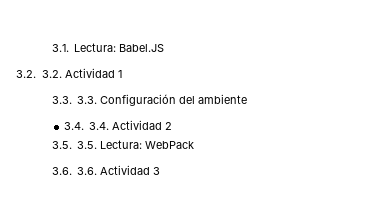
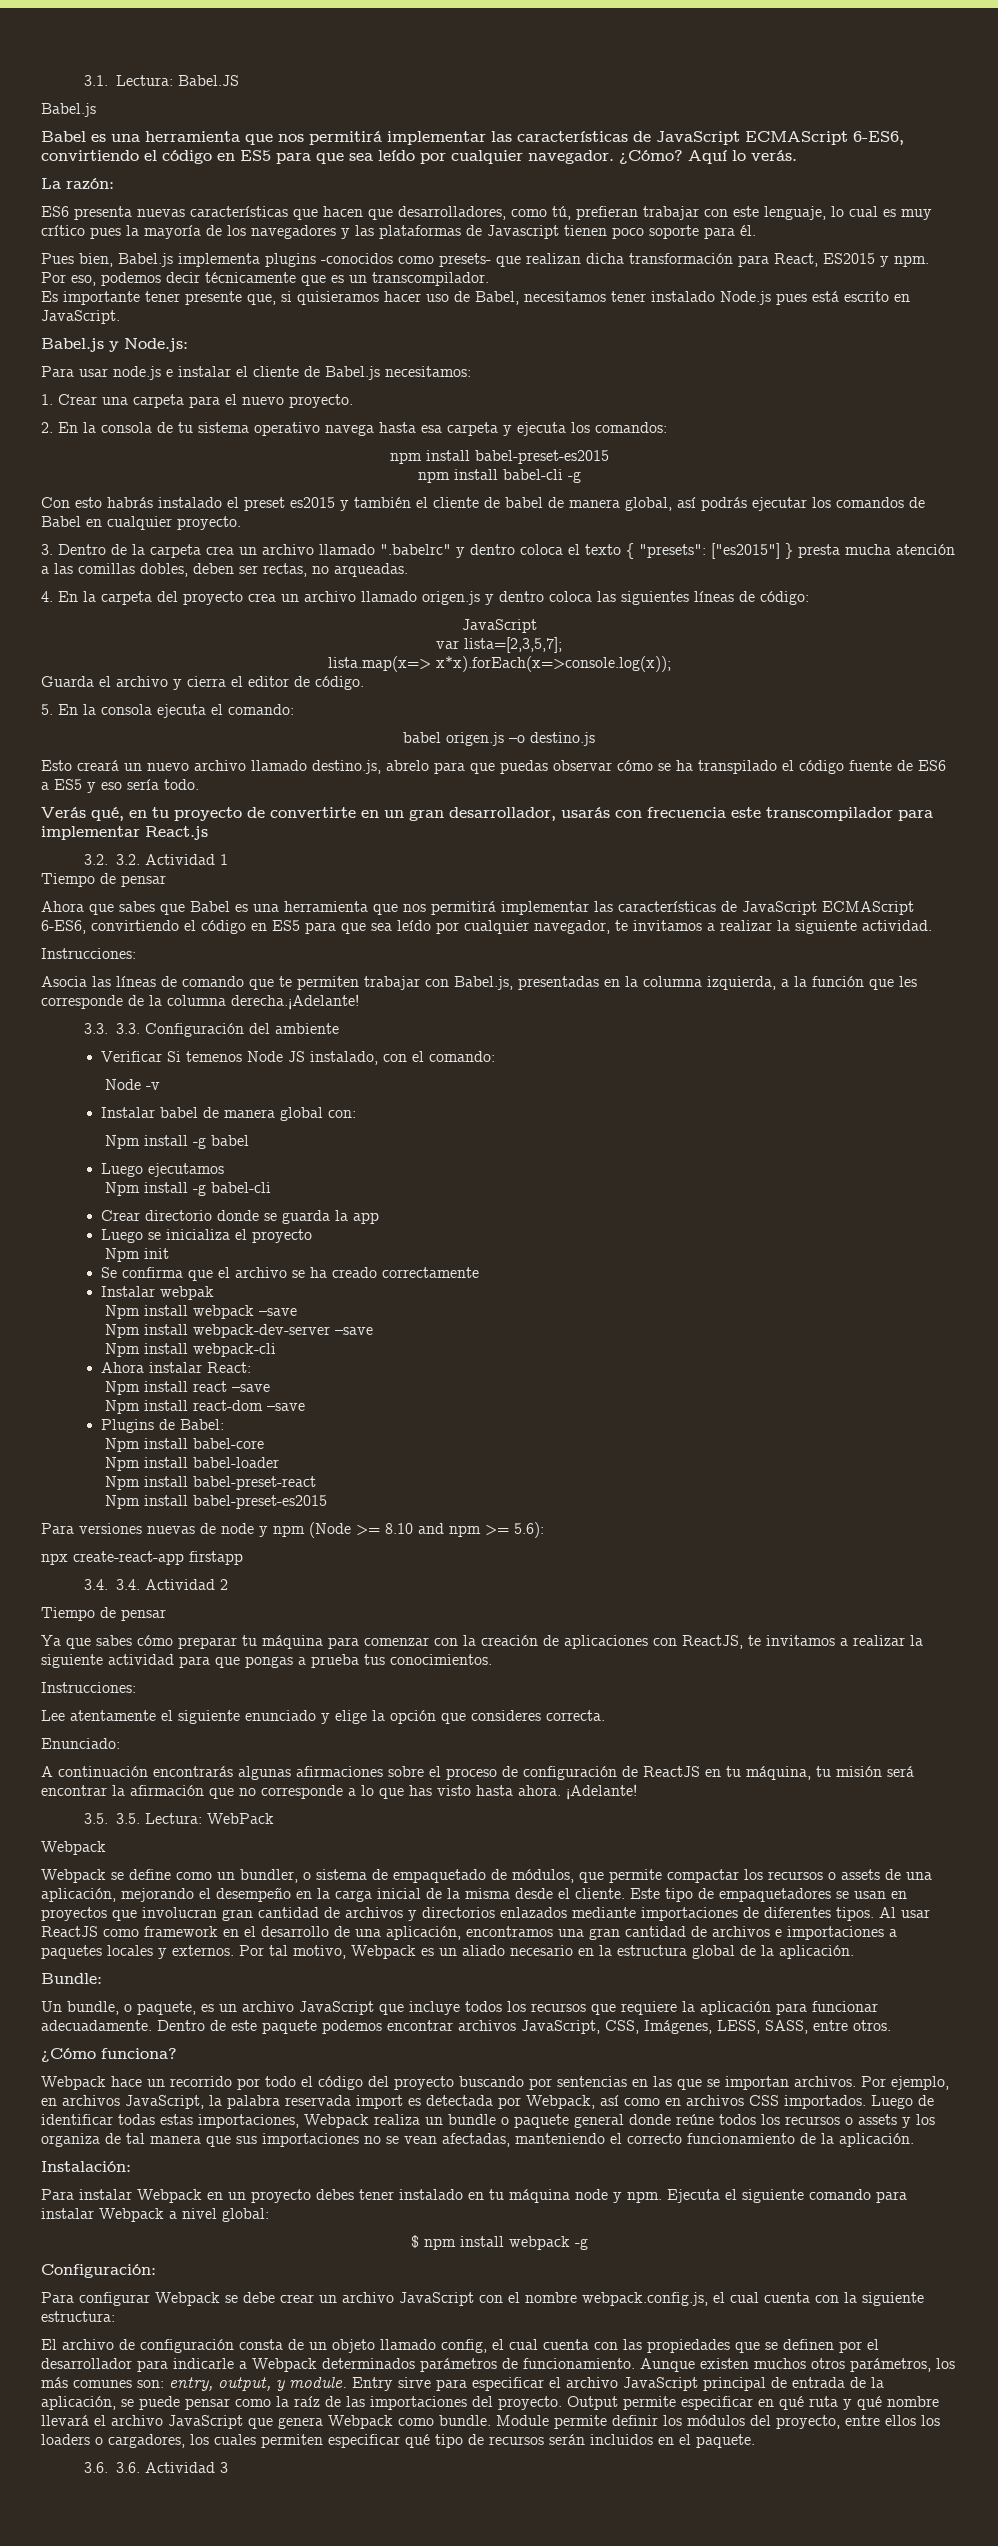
[16,68,122,78] 3.2. 3.2. Actividad 1 -> [41,103,96,117] [41,131,904,145] [41,150,797,164] [41,178,114,190] [41,206,932,220] [41,225,756,239] [41,253,929,267] [41,272,489,286] [41,291,910,305] [41,310,120,324] [41,338,188,352] [41,366,471,380] [41,394,353,408] [41,422,667,436] [389,450,609,464] [417,469,581,483] [41,497,925,511] [41,516,241,530] [41,543,955,559] [41,563,408,577] [41,591,809,605] [461,619,537,633] [436,637,562,653] [327,656,671,672] [41,676,364,690] [41,704,294,718] [403,732,595,746] [41,760,946,774] [41,779,199,793] [41,807,933,821] [41,826,208,840] [83,854,228,865] [41,873,166,887] [41,901,914,915] [41,920,932,934] [41,948,136,959] [41,976,917,990] [41,994,359,1010] Babel.js // Babel es una herramienta que nos permitirá implementar las características de JavaScript ECMAScript 6-ES6, convirtiendo el código en ES5 para que sea leído por cualquier navegador. ¿Cómo? Aquí lo verás. // La razón: // ES6 presenta nuevas características que hacen que desarrolladores, como tú, prefieran trabajar con este lenguaje, lo cual es muy crítico pues la mayoría de los navegadores y las plataformas de Javascript tienen poco soporte para él. // Pues bien, Babel.js implementa plugins -conocidos como presets- que realizan dicha transformación para React, ES2015 y npm. Por eso, podemos decir técnicamente que es un transcompilador. // Es importante tener presente que, si quisieramos hacer uso de Babel, necesitamos tener instalado Node.js pues está escrito en JavaScript. // Babel.js y Node.js: // Para usar node.js e instalar el cliente de Babel.js necesitamos: // 1. Crear una carpeta para el nuevo proyecto. // 2. En la consola de tu sistema operativo navega hasta esa carpeta y ejecuta los comandos: // npm install babel-preset-es2015 // npm install babel-cli -g // Con esto habrás instalado el preset es2015 y también el cliente de babel de manera global, así podrás ejecutar los comandos de Babel en cualquier proyecto. // 3. Dentro de la carpeta crea un archivo llamado ".babelrc" y dentro coloca el texto { "presets": ["es2015"] } presta mucha atención a las comillas dobles, deben ser rectas, no arqueadas. // 4. En la carpeta del proyecto crea un archivo llamado origen.js y dentro coloca las siguientes líneas de código: // JavaScript // var lista=[2,3,5,7]; // lista.map(x=> x*x).forEach(x=>console.log(x)); // Guarda el archivo y cierra el editor de código. // 5. En la consola ejecuta el comando: // babel origen.js –o destino.js // Esto creará un nuevo archivo llamado destino.js, abrelo para que puedas observar cómo se ha transpilado el código fuente de ES6 a ES5 y eso sería todo. // Verás qué, en tu proyecto de convertirte en un gran desarrollador, usarás con frecuencia este transcompilador para implementar React.js // 3.2. 3.2. Actividad 1 // Tiempo de pensar // Ahora que sabes que Babel es una herramienta que nos permitirá implementar las características de JavaScript ECMAScript 6-ES6, convirtiendo el código en ES5 para que sea leído por cualquier navegador, te invitamos a realizar la siguiente actividad. // Instrucciones: // Asocia las líneas de comando que te permiten trabajar con Babel.js, presentadas en la columna izquierda, a la función que les corresponde de la columna derecha.¡Adelante!
[63,120,173,130] [51,140,195,149] 3.4. 3.4. Actividad 2 // 3.5. 3.5. Lectura: WebPack -> [101,1051,496,1065] [104,1079,160,1090] [101,1107,357,1121] [104,1135,249,1149] [101,1163,225,1177] [104,1182,271,1196] [101,1210,380,1224] [101,1229,313,1243] [104,1248,169,1262] [101,1267,480,1281] [101,1286,215,1300] [104,1305,297,1319] [104,1324,373,1338] [104,1343,276,1357] [101,1362,252,1373] [104,1381,270,1395] [104,1400,305,1414] [101,1419,225,1433] [104,1438,264,1452] [104,1457,279,1471] [104,1476,316,1490] [104,1495,327,1509] [41,1522,544,1538] [41,1551,243,1565] [83,1579,228,1590] [41,1607,166,1621] [41,1635,923,1649] [41,1654,492,1668] [41,1682,136,1693] [41,1710,605,1724] [41,1738,120,1749] [41,1766,914,1780] [41,1784,637,1800] [83,1813,274,1824] [41,1841,106,1855] [41,1869,932,1883] [41,1887,907,1902] [41,1907,930,1921] [41,1926,897,1940] [41,1945,854,1959] [41,1973,102,1984] [41,2001,878,2015] [41,2020,891,2034] [41,2048,177,2062] [41,2076,949,2090] [41,2095,934,2109] [41,2114,935,2128] [41,2133,914,2147] [41,2161,131,2172] [41,2189,907,2203] [41,2208,269,2222] [410,2235,588,2250] [41,2264,156,2278] [41,2292,924,2306] [41,2311,115,2322] [41,2339,879,2353] [41,2358,955,2372] [41,2377,884,2391] [41,2396,939,2410] [41,2415,940,2429] [41,2434,755,2448] Verificar Si temenos Node JS instalado, con el comando: // Node -v // Instalar babel de manera global con: // Npm install -g babel // Luego ejecutamos // Npm install -g babel-cli // Crear directorio donde se guarda la app // Luego se inicializa el proyecto // Npm init // Se confirma que el archivo se ha creado correctamente // Instalar webpak // Npm install webpack –save // Npm install webpack-dev-server –save // Npm install webpack-cli // Ahora instalar React: // Npm install react –save // Npm install react-dom –save // Plugins de Babel: // Npm install babel-core // Npm install babel-loader // Npm install babel-preset-react // Npm install babel-preset-es2015 // Para versiones nuevas de node y npm (Node >= 8.10 and npm >= 5.6): // npx create-react-app firstapp // 3.4. 3.4. Actividad 2 // Tiempo de pensar // Ya que sabes cómo preparar tu máquina para comenzar con la creación de aplicaciones con ReactJS, te invitamos a realizar la siguiente actividad para que pongas a prueba tus conocimientos. // Instrucciones: // Lee atentamente el siguiente enunciado y elige la opción que consideres correcta. // Enunciado: // A continuación encontrarás algunas afirmaciones sobre el proceso de configuración de ReactJS en tu máquina, tu misión será encontrar la afirmación que no corresponde a lo que has visto hasta ahora. ¡Adelante! // 3.5. 3.5. Lectura: WebPack // Webpack // Webpack se define como un bundler, o sistema de empaquetado de módulos, que permite compactar los recursos o assets de una aplicación, mejorando el desempeño en la carga inicial de la misma desde el cliente. Este tipo de empaquetadores se usan en proyectos que involucran gran cantidad de archivos y directorios enlazados mediante importaciones de diferentes tipos. Al usar ReactJS como framework en el desarrollo de una aplicación, encontramos una gran cantidad de archivos e importaciones a paquetes locales y externos. Por tal motivo, Webpack es un aliado necesario en la estructura global de la aplicación. // Bundle: // Un bundle, o paquete, es un archivo JavaScript que incluye todos los recursos que requiere la aplicación para funcionar adecuadamente. Dentro de este paquete podemos encontrar archivos JavaScript, CSS, Imágenes, LESS, SASS, entre otros. // ¿Cómo funciona? // Webpack hace un recorrido por todo el código del proyecto buscando por sentencias en las que se importan archivos. Por ejemplo, en archivos JavaScript, la palabra reservada import es detectada por Webpack, así como en archivos CSS importados. Luego de identificar todas estas importaciones, Webpack realiza un bundle o paquete general donde reúne todos los recursos o assets y los organiza de tal manera que sus importaciones no se vean afectadas, manteniendo el correcto funcionamiento de la aplicación. // Instalación: // Para instalar Webpack en un proyecto debes tener instalado en tu máquina node y npm. Ejecuta el siguiente comando para instalar Webpack a nivel global: // $ npm install webpack -g // Configuración: // Para configurar Webpack se debe crear un archivo JavaScript con el nombre webpack.config.js, el cual cuenta con la siguiente estructura: // El archivo de configuración consta de un objeto llamado config, el cual cuenta con las propiedades que se definen por el desarrollador para indicarle a Webpack determinados parámetros de funcionamiento. Aunque existen muchos otros parámetros, los más comunes son: entry, output, y module. Entry sirve para especificar el archivo JavaScript principal de entrada de la aplicación, se puede pensar como la raíz de las importaciones del proyecto. Output permite especificar en qué ruta y qué nombre llevará el archivo JavaScript que genera Webpack como bundle. Module permite definir los módulos del proyecto, entre ellos los loaders o cargadores, los cuales permiten especificar qué tipo de recursos serán incluidos en el paquete.

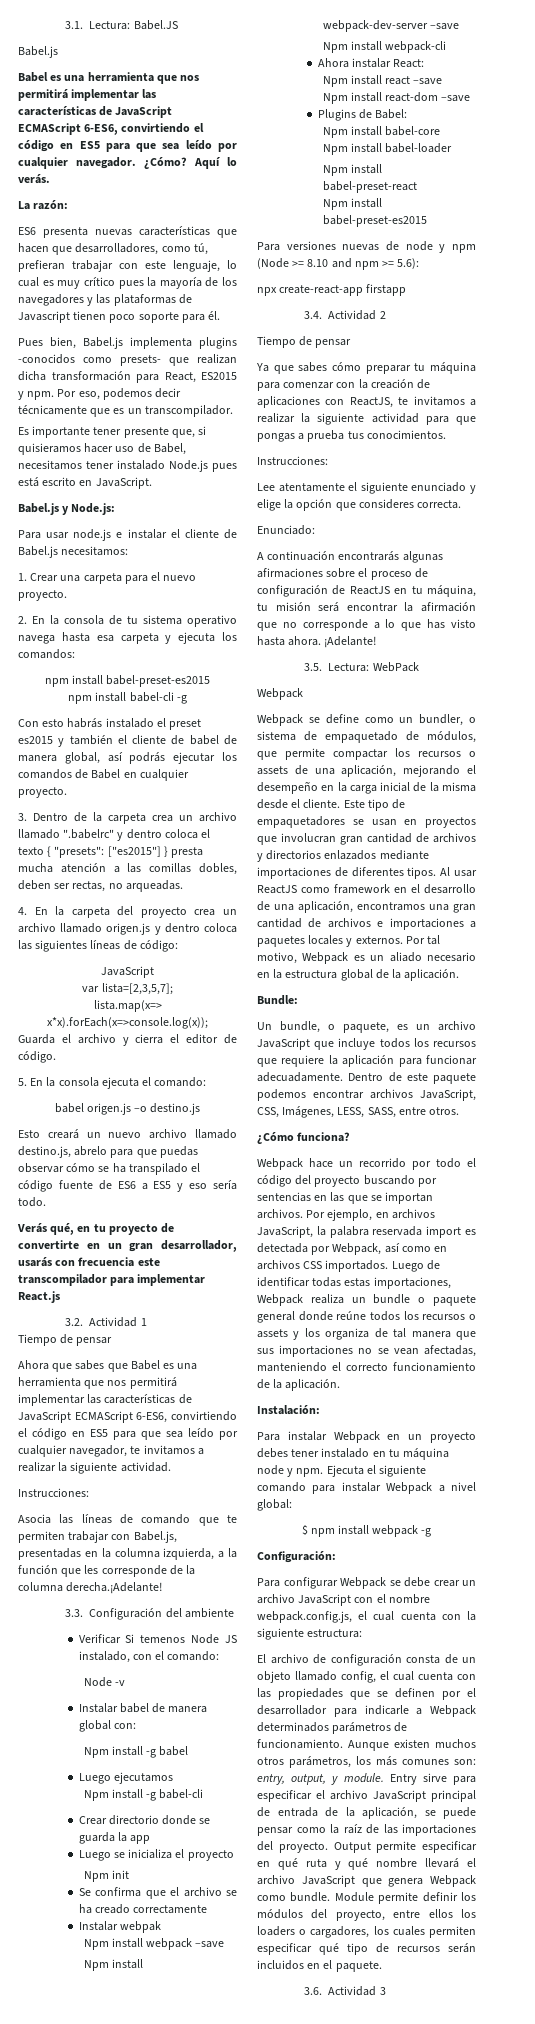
[115,854,140,865] 3.2. -> (84, 1322) none
[115,1023,140,1034] 3.3. -> (84, 1613) none
[115,1579,140,1590] 3.4. -> (323, 315) none
[115,1813,140,1824] 3.5. -> (323, 667) none
[115,2462,140,2473] 3.6. -> (323, 1991) none

